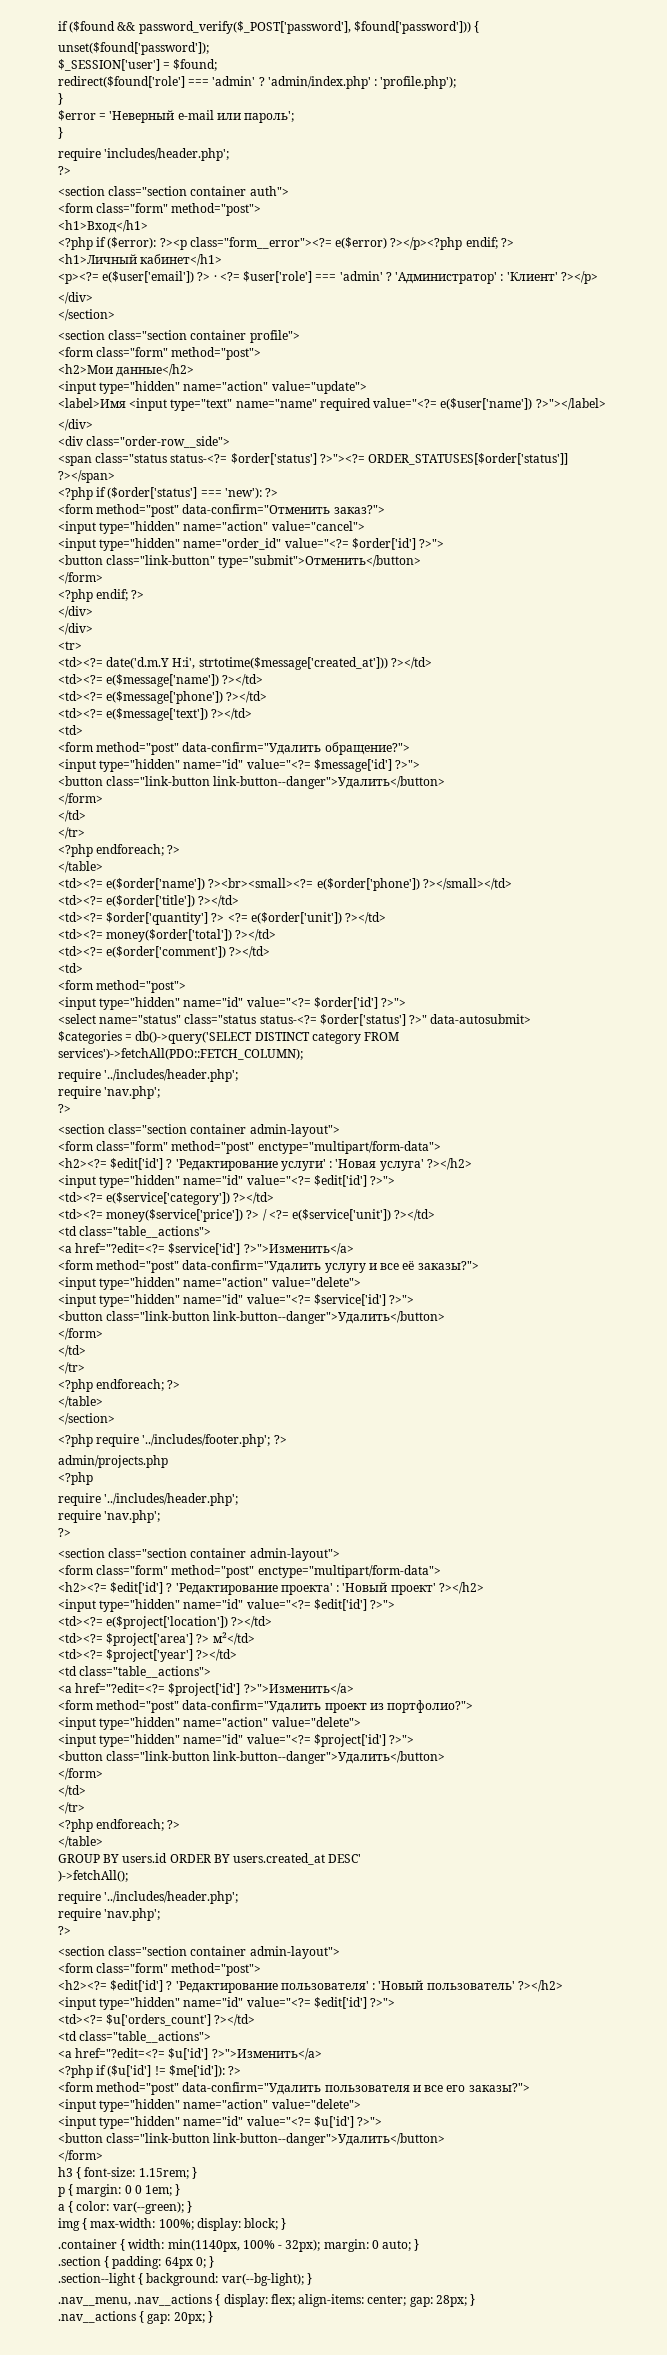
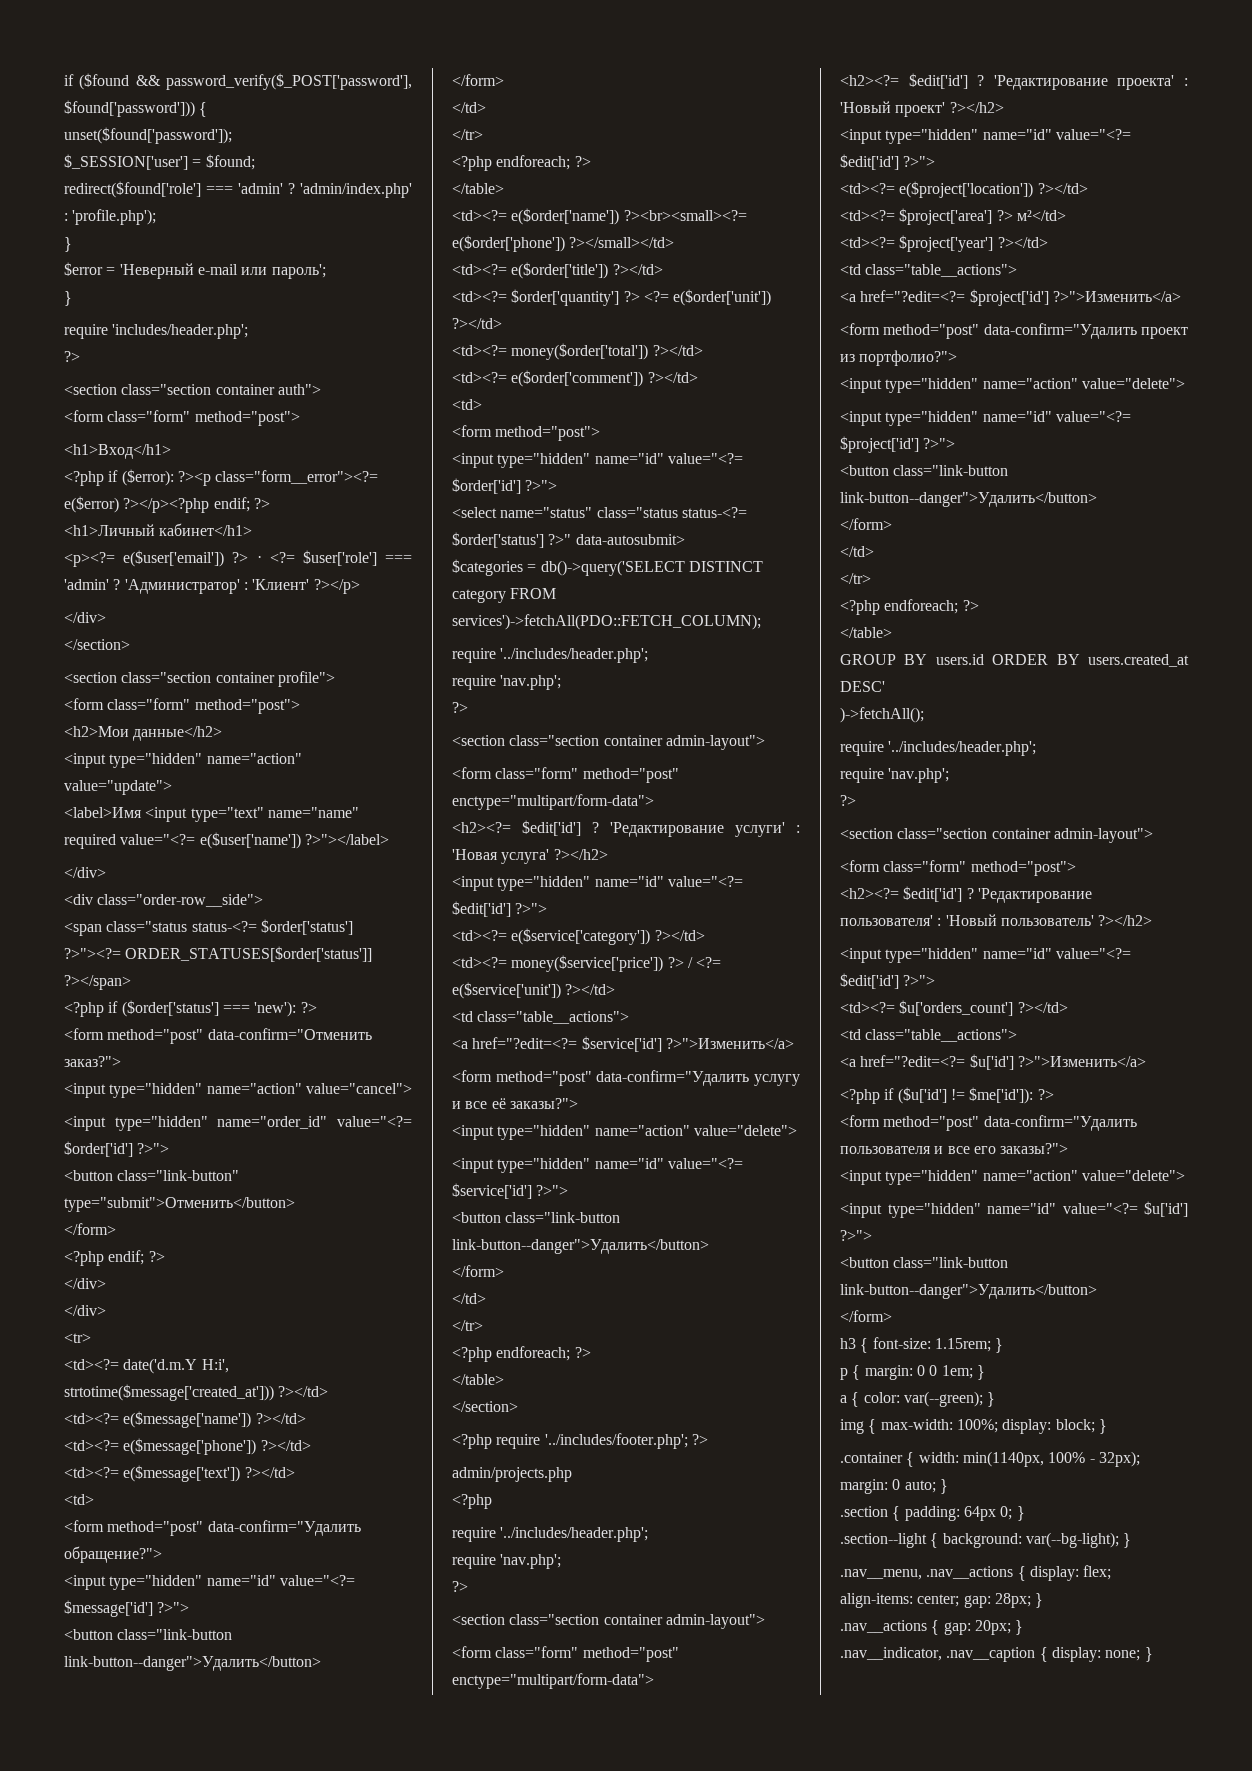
(213, 2317) none -> [840,1647,1153,1662] // .nav__indicator, .nav__caption { display: none; }

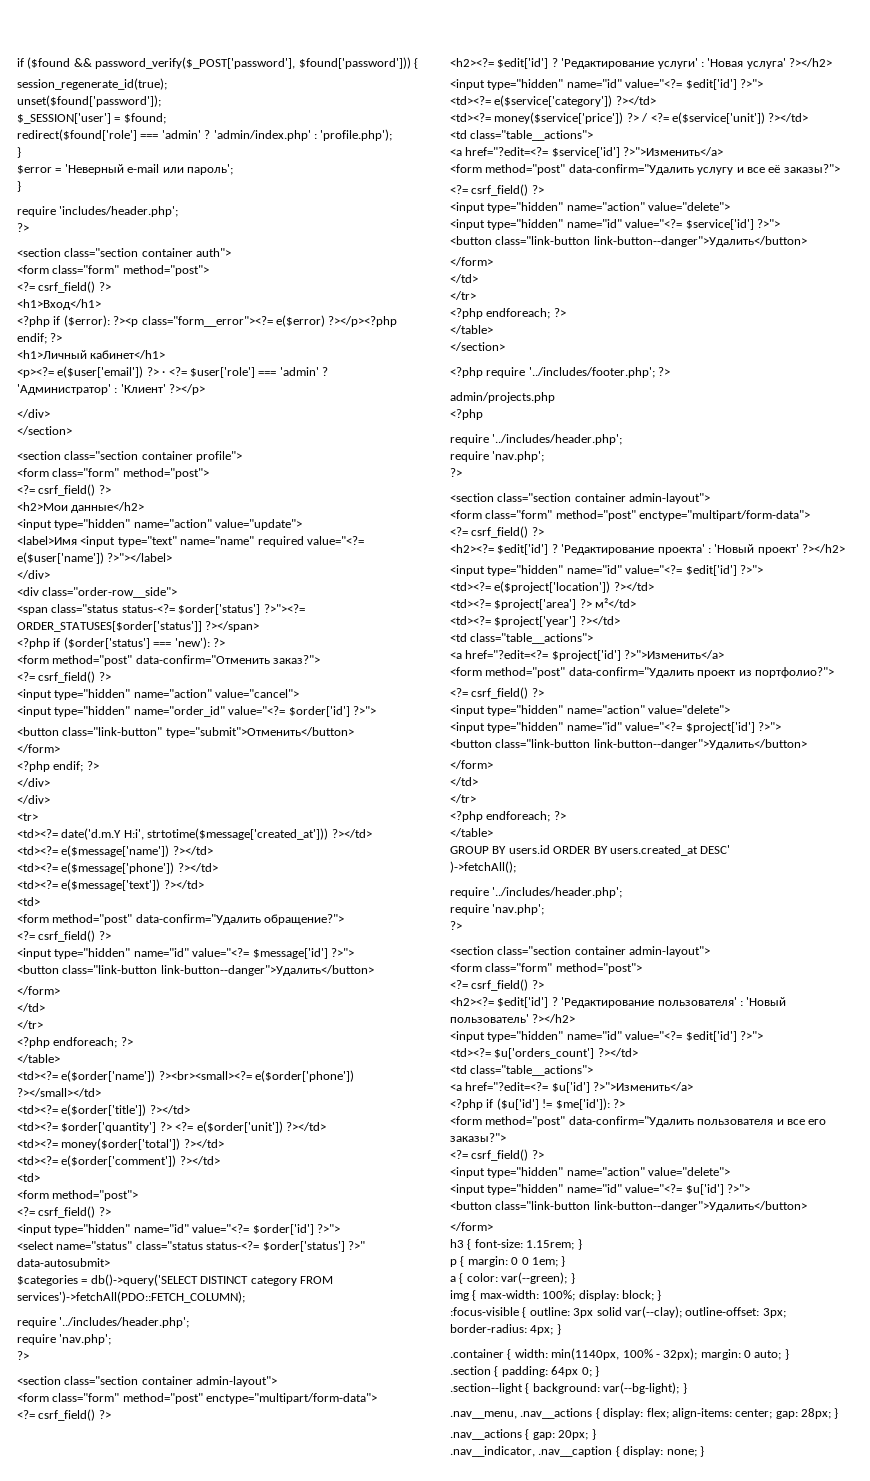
(208, 109) none -> [17,78,167,90] // session_regenerate_id(true);
(300, 418) none -> [17,281,111,293] // <?= csrf_field() ?>
(300, 706) none -> [17,484,111,496] // <?= csrf_field() ?>
(121, 1061) none -> [17,671,111,683] // <?= csrf_field() ?>
(162, 1554) none -> [17,930,111,942] // <?= csrf_field() ?>
(601, 433) none -> [17,1206,111,1218] // <?= csrf_field() ?>
(654, 802) none -> [17,1409,111,1421] // <?= csrf_field() ?>
(578, 1103) none -> [450,184,544,196] // <?= csrf_field() ?>
(654, 1681) none -> [450,526,544,538] // <?= csrf_field() ?>
(958, 358) none -> [450,687,544,699] // <?= csrf_field() ?>
(1076, 868) none -> [450,979,544,991] // <?= csrf_field() ?>
(1069, 1148) none -> [450,1149,544,1161] // <?= csrf_field() ?>
(1107, 1426) none -> [450,1306,786,1318] [450,1324,561,1335] // :focus-visible { outline: 3px solid var(--clay); outline-offset: 3px; border-radius: 4px; }

